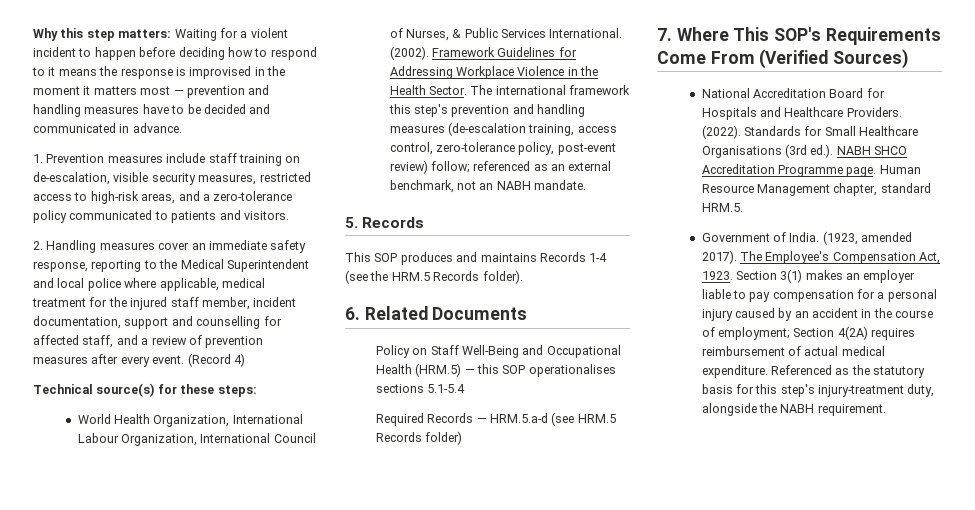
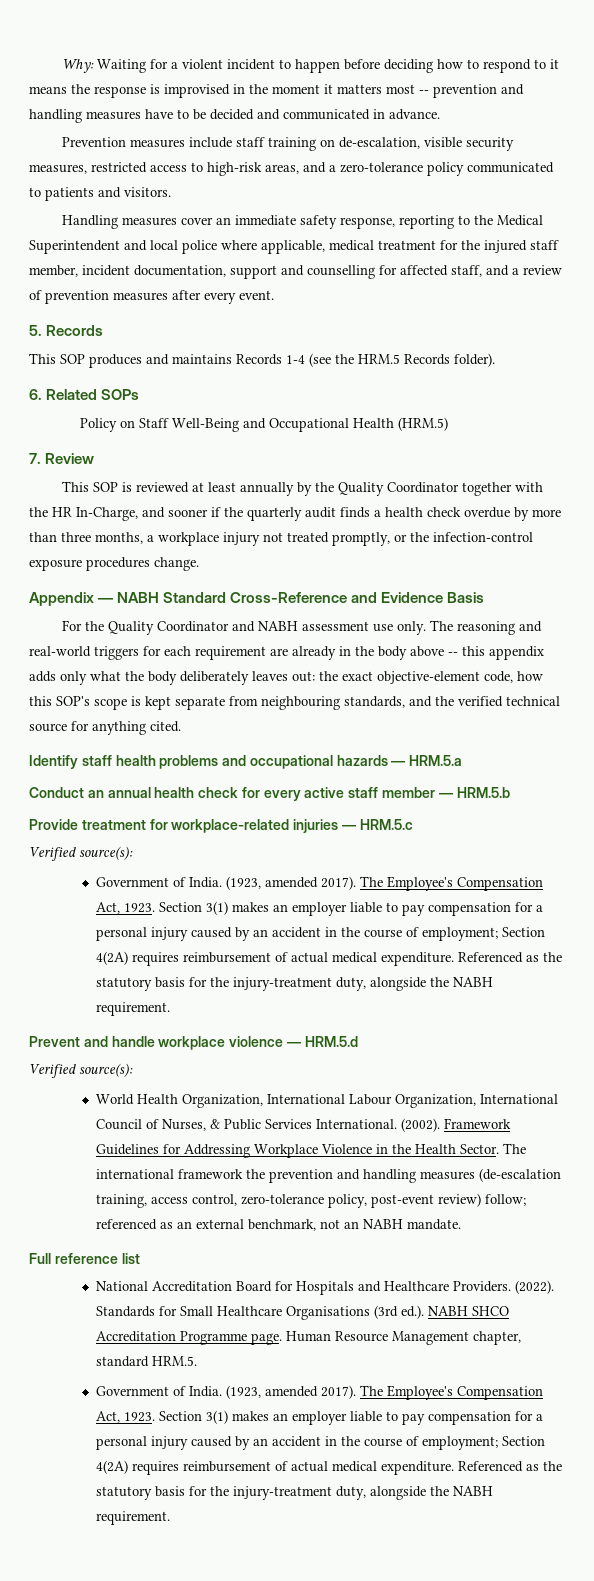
[33,28,172,41] Why this step matters: -> [62,59,95,73] Why:
[173,90,184,95] — -> [419,90,429,94] --
[33,154,43,163] 1. -> (440, 114) none
[33,241,43,250] 2. -> (171, 192) none
[187,353,245,367] [33,383,257,397] (Record 4) // Technical source(s) for these steps: -> [29,325,104,336] [29,353,495,368] [29,389,140,400] [80,417,449,432] [29,453,95,464] [62,481,544,496] [29,507,561,521] [29,532,533,546] [29,557,199,571] [29,592,485,606] [62,620,543,635] [29,646,544,660] [29,671,543,685] [29,696,560,710] [29,721,181,735] [29,755,463,769] [29,787,510,801] [29,819,413,833] [29,846,133,861] [95,876,543,891] [95,901,543,916] [95,927,545,941] [95,951,562,966] [95,977,493,991] [95,1002,170,1016] [29,1036,358,1050] [29,1063,133,1078] // 5. Records // This SOP produces and maintains Records 1-4 (see the HRM.5 Records folder). // 6. Related SOPs // Policy on Staff Well-Being and Occupational Health (HRM.5) // 7. Review // This SOP is reviewed at least annually by the Quality Coordinator together with the HR In-Charge, and sooner if the quarterly audit finds a health check overdue by more than three months, a workplace injury not treated promptly, or the infection-control exposure procedures change. // Appendix — NABH Standard Cross-Reference and Evidence Basis // For the Quality Coordinator and NABH assessment use only. The reasoning and real-world triggers for each requirement are already in the body above -- this appendix adds only what the body deliberately leaves out: the exact objective-element code, how this SOP's scope is kept separate from neighbouring standards, and the verified technical source for anything cited. // Identify staff health problems and occupational hazards — HRM.5.a // Conduct an annual health check for every active staff member — HRM.5.b // Provide treatment for workplace-related injuries — HRM.5.c // Verified source(s): // Government of India. (1923, amended 2017). The Employee's Compensation Act, 1923. Section 3(1) makes an employer liable to pay compensation for a personal injury caused by an accident in the course of employment; Section 4(2A) requires reimbursement of actual medical expenditure. Referenced as the statutory basis for the injury-treatment duty, alongside the NABH requirement. // Prevent and handle workplace violence — HRM.5.d // Verified source(s):
[388,104,448,117] this step's -> [245,1169,265,1179] the
[345,217,425,228] [345,252,608,265] [345,270,523,284] [345,306,528,320] [375,345,621,358] [375,363,616,377] [375,384,466,393] [375,412,616,426] [375,431,463,445] [657,27,941,45] [657,49,909,69] 5. Records // This SOP produces and maintains Records 1-4 (see the HRM.5 Records folder). // 6. Related Documents // Policy on Staff Well-Being and Occupational Health (HRM.5) — this SOP operationalises sections 5.1-5.4 // Required Records — HRM.5.a-d (see HRM.5 Records folder) // 7. Where This SOP's Requirements Come From (Verified Sources) -> [29,1253,140,1264] Full reference list
[755,384,815,397] this step's -> [209,1486,229,1496] the

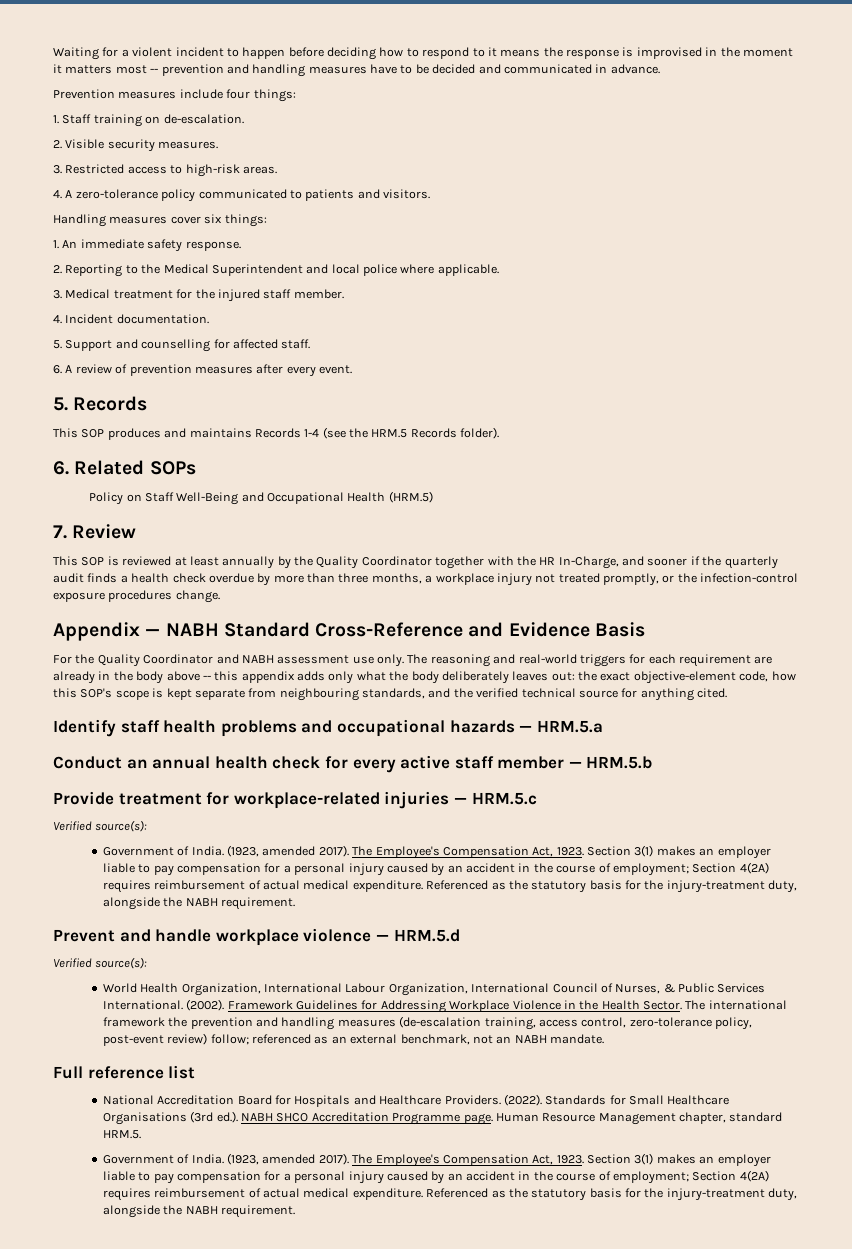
[62,59,95,73] Why: -> (53, 53) none
[236,137,515,151] [29,162,336,176] staff training on de-escalation, visible security measures, restricted access to high-risk areas, and a -> [226,89,296,102] [53,114,244,127] [53,139,219,152] [53,164,277,177] [53,190,73,199] four things: // 1. Staff training on de-escalation. // 2. Visible security measures. // 3. Restricted access to high-risk areas. // 4. A
[216,215,455,229] an immediate safety response, reporting -> [204,214,267,227] [53,239,241,252] [53,264,123,277] six things: // 1. An immediate safety response. // 2. Reporting
[261,240,374,254] applicable, medical -> [437,264,499,276] [53,289,111,299] applicable. // 3. Medical
[29,265,277,279] member, incident documentation, support -> [293,289,344,299] [53,314,209,324] [53,340,113,351] member. // 4. Incident documentation. // 5. Support
[451,265,519,277] staff, and a -> [281,339,311,349] [53,365,73,374] staff. // 6. A

